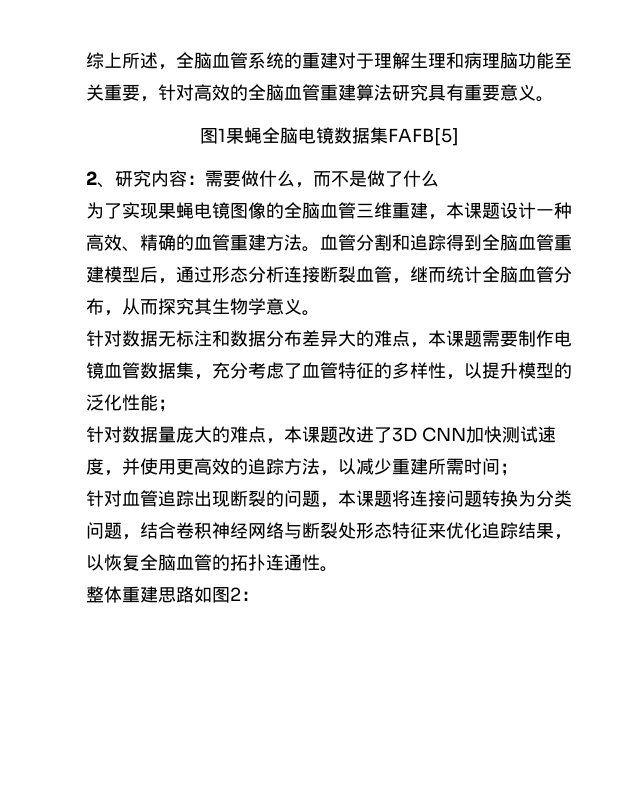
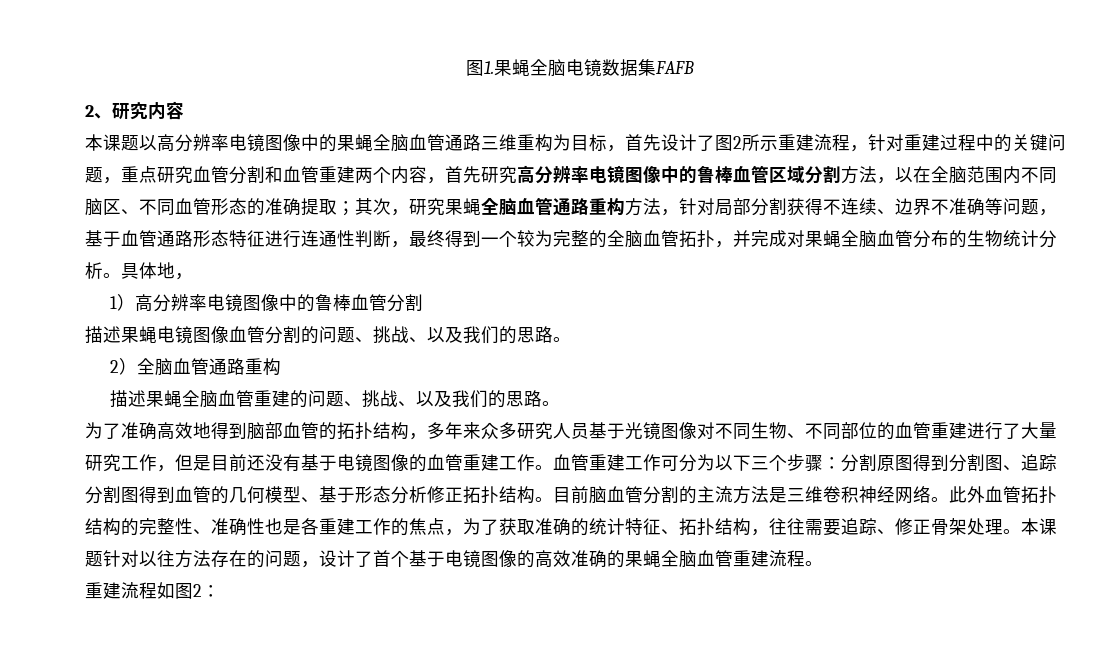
[86,52,572,70] [86,84,554,102] [200,128,226,144] 综上所述，全脑血管系统的重建对于理解生理和病理脑功能至关重要，针对高效的全脑血管重建算法研究具有重要意义。 // 图1 -> [465,60,494,76] 图1.
[388,128,459,146] FAFB[5] -> [654,61,694,74] FAFB
[187,170,439,188] [86,202,572,220] [86,234,572,252] [86,266,572,284] [86,298,320,316] [86,330,572,348] [86,362,572,380] [86,394,176,412] [86,426,556,444] [86,458,518,476] [86,490,572,508] [86,522,572,540] [86,554,338,572] [86,586,194,603] ：需要做什么，而不是做了什么 // 为了实现果蝇电镜图像的全脑血管三维重建，本课题设计一种高效、精确的血管重建方法。血管分割和追踪得到全脑血管重建模型后，通过形态分析连接断裂血管，继而统计全脑血管分布，从而探究其生物学意义。 // 针对数据无标注和数据分布差异大的难点，本课题需要制作电镜血管数据集，充分考虑了血管特征的多样性，以提升模型的泛化性能； // 针对数据量庞大的难点，本课题改进了3D CNN加快测试速度，并使用更高效的追踪方法，以减少重建所需时间； // 针对血管追踪出现断裂的问题，本课题将连接问题转换为分类问题，结合卷积神经网络与断裂处形态特征来优化追踪结果，以恢复全脑血管的拓扑连通性。 // 整体重建思路 -> [85,134,1066,152] [85,165,1057,184] [85,197,1057,216] [85,230,1057,248] [85,262,193,280] [110,294,424,312] [85,326,571,344] [110,358,282,376] [110,390,561,408] [85,422,1057,440] [85,454,1057,472] [85,486,1057,504] [85,518,1057,536] [85,550,823,568] [85,582,157,599] // 本课题以高分辨率电镜图像中的果蝇全脑血管通路三维重构为目标，首先设计了图2所示重建流程，针对重建过程中的关键问题，重点研究血管分割和血管重建两个内容，首先研究高分辨率电镜图像中的鲁棒血管区域分割方法，以在全脑范围内不同脑区、不同血管形态的准确提取；其次，研究果蝇全脑血管通路重构方法，针对局部分割获得不连续、边界不准确等问题，基于血管通路形态特征进行连通性判断，最终得到一个较为完整的全脑血管拓扑，并完成对果蝇全脑血管分布的生物统计分析。具体地， // 1）高分辨率电镜图像中的鲁棒血管分割 // 描述果蝇电镜图像血管分割的问题、挑战、以及我们的思路。 // 2）全脑血管通路重构 // 描述果蝇全脑血管重建的问题、挑战、以及我们的思路。 // 为了准确高效地得到脑部血管的拓扑结构，多年来众多研究人员基于光镜图像对不同生物、不同部位的血管重建进行了大量研究工作，但是目前还没有基于电镜图像的血管重建工作。血管重建工作可分为以下三个步骤：分割原图得到分割图、追踪分割图得到血管的几何模型、基于形态分析修正拓扑结构。目前脑血管分割的主流方法是三维卷积神经网络。此外血管拓扑结构的完整性、准确性也是各重建工作的焦点，为了获取准确的统计特征、拓扑结构，往往需要追踪、修正骨架处理。本课题针对以往方法存在的问题，设计了首个基于电镜图像的高效准确的果蝇全脑血管重建流程。 // 重建流程

